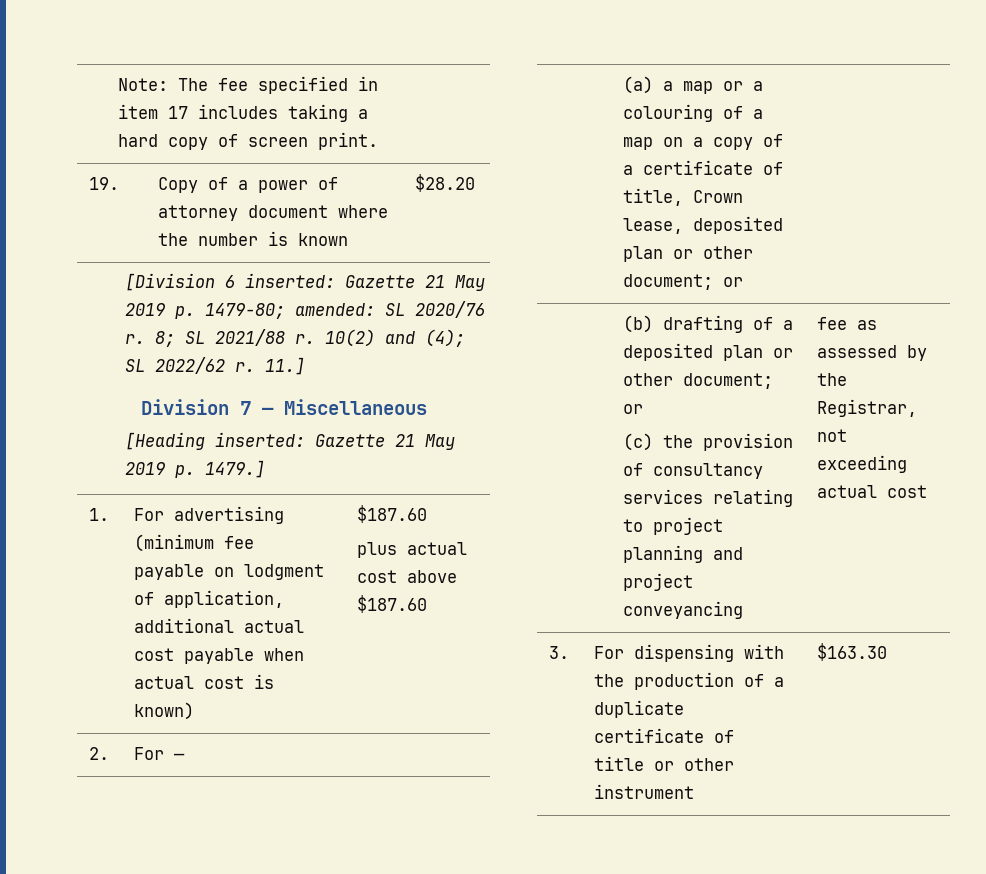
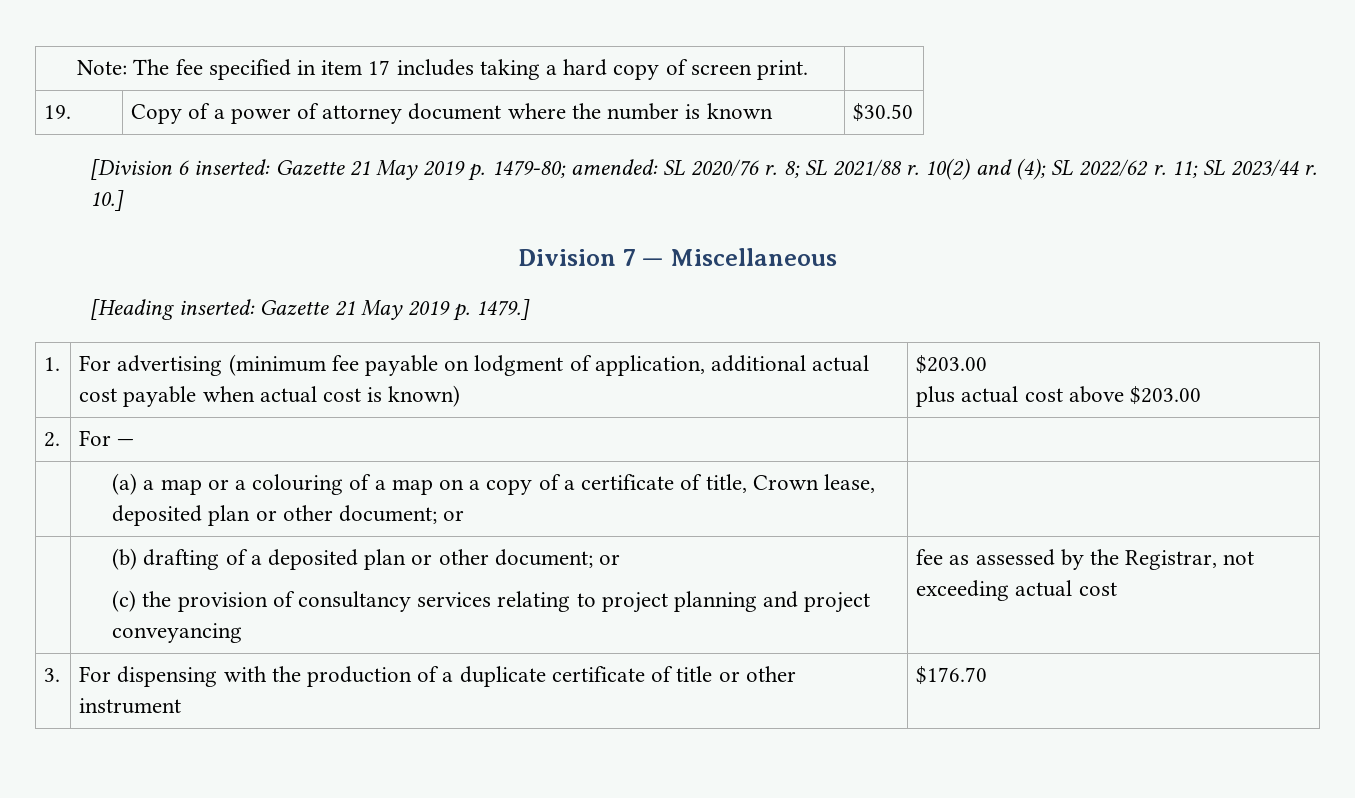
[415,174,476,192] $28.20 -> [853,103,914,122] $30.50
[265,357,306,375] 11.] -> [1171,159,1318,178] [89,190,124,211] 11; SL 2023/44 r. 10.]
[357,505,428,523] $187.60 -> [916,355,988,374] $203.00
[357,595,428,613] $187.60 -> [1130,386,1202,405] $203.00
[817,643,888,661] $163.30 -> [916,666,988,685] $176.70

